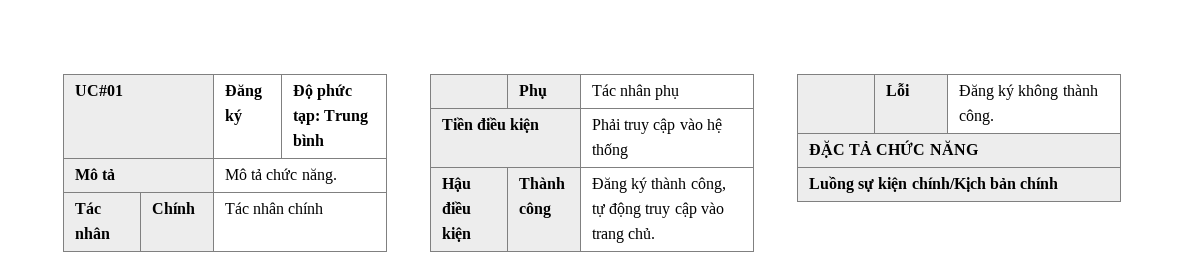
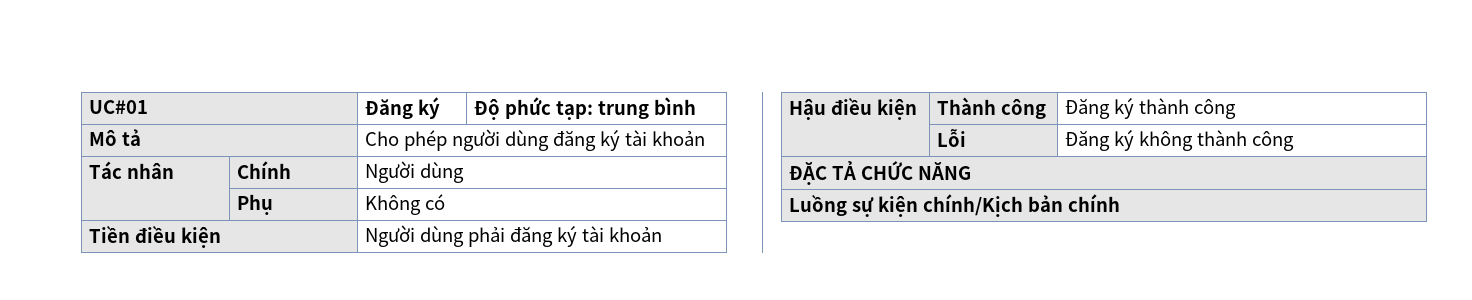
[323,110,368,125] Trung -> [598,101,650,119] trung
[224,168,337,184] [74,202,101,214] [74,227,110,239] [151,202,195,214] [224,202,324,214] [518,84,547,99] [591,84,680,100] [441,117,540,133] [591,118,722,134] [591,143,628,159] Mô tả chức năng. // Tác nhân | Chính | Tác nhân chính // | Phụ | Tác nhân phụ // Tiền điều kiện | Phải truy cập vào hệ thống -> [365,129,706,151] [89,161,175,179] [237,161,292,179] [365,161,465,183] [237,194,274,215] [365,194,446,215] [89,225,222,248] [365,225,663,247] Cho phép người dùng đăng ký tài khoản // Tác nhân | Chính | Người dùng // | Phụ | Không có // Tiền điều kiện | Người dùng phải đăng ký tài khoản
[690,177,726,193] [591,202,724,218] [591,228,655,243] công, tự động truy cập vào trang chủ. -> [1194,99,1237,119] công
[958,109,994,125] công. -> [1252,131,1295,151] công

